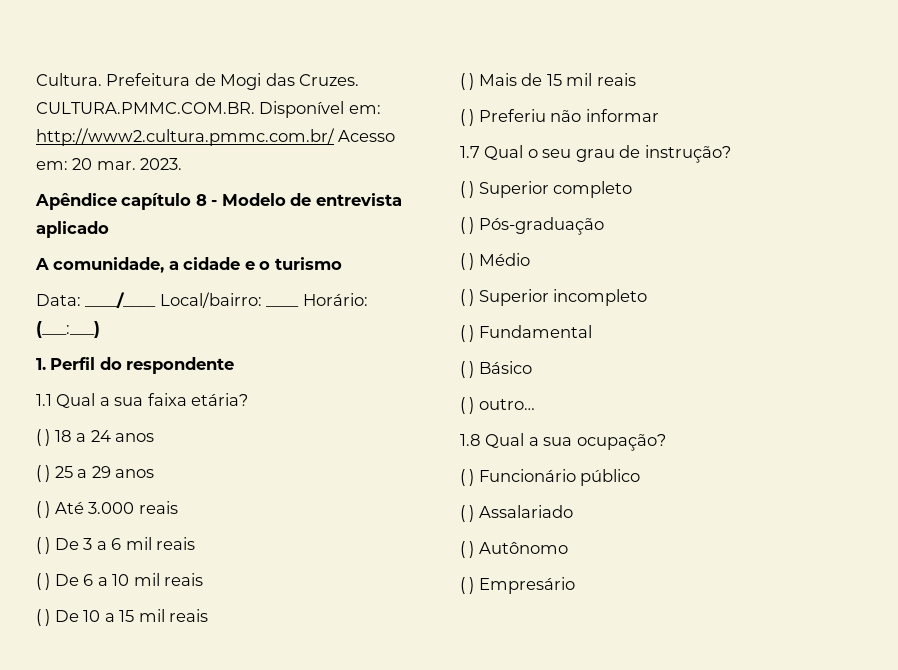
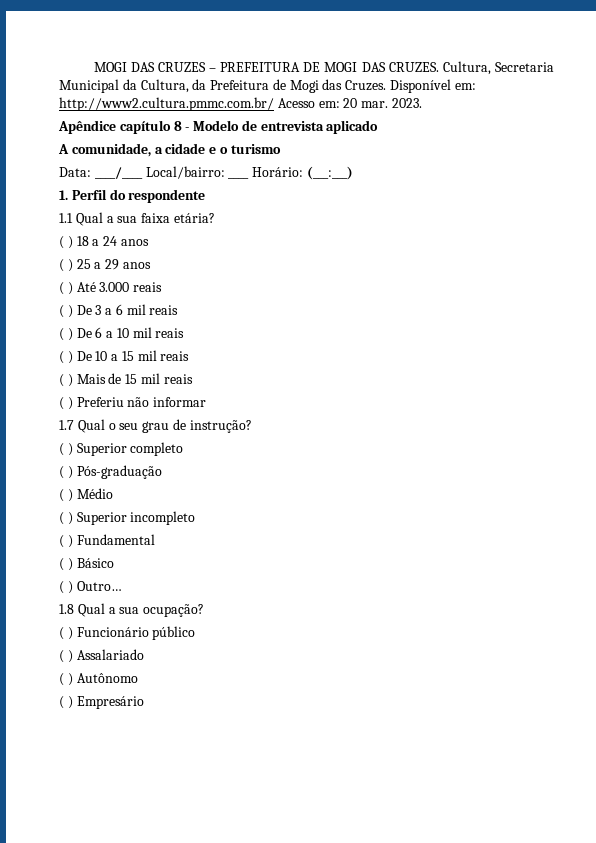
[36,73,102,86] Cultura. -> [93,61,554,75] [59,79,207,93] MOGI DAS CRUZES – PREFEITURA DE MOGI DAS CRUZES. Cultura, Secretaria Municipal da Cultura, da
[36,102,255,114] CULTURA.PMMC.COM.BR. -> (387, 85) none
[478,399,535,410] outro… -> [76,581,122,591] Outro…

